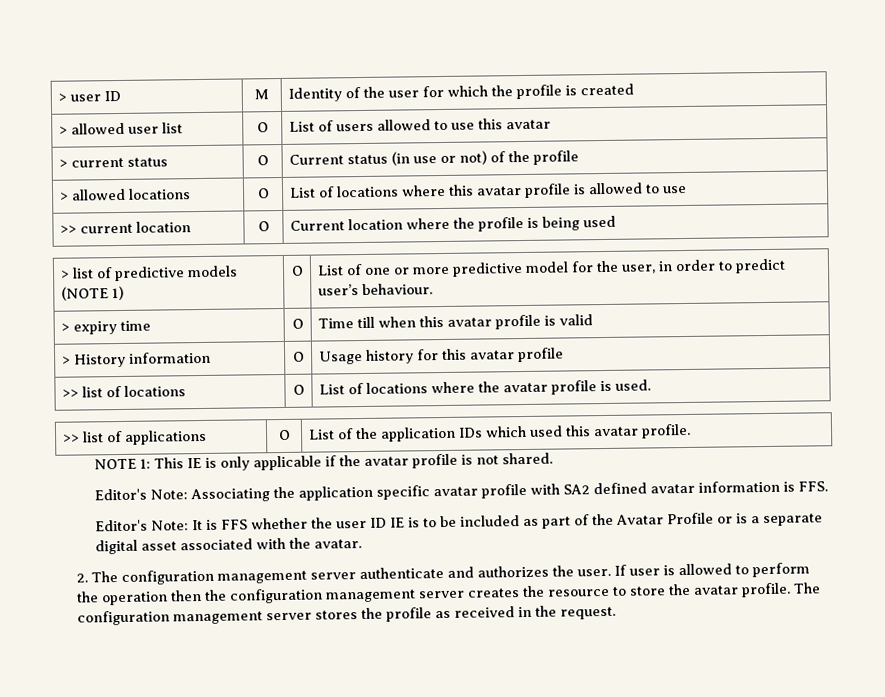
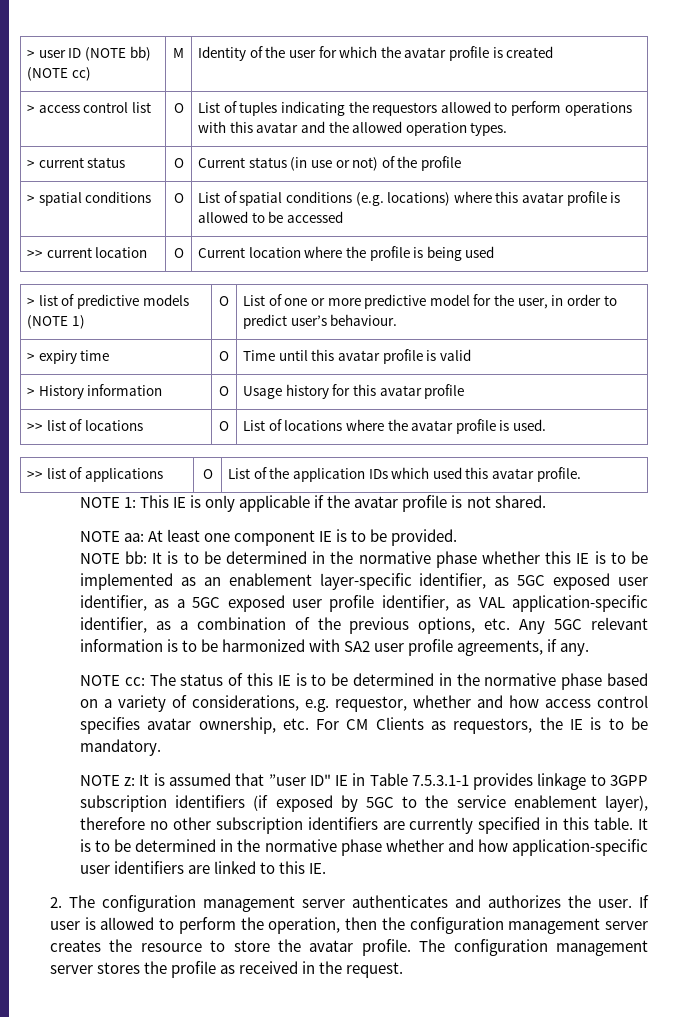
(121, 96) none -> [84,46,151,61] [26,67,91,81] (NOTE bb) (NOTE cc)
(513, 91) none -> [404,47,447,58] avatar
[70,122,159,135] allowed user -> [38,102,129,113] access control
[335,118,551,132] users allowed to use this avatar -> [239,101,632,116] [197,121,508,136] tuples indicating the requestors allowed to perform operations with this avatar and the allowed operation types.
[71,188,191,201] [257,188,270,199] [288,185,399,198] allowed locations | O | List of locations -> [38,191,152,206] [173,193,184,203] [197,191,451,206] spatial conditions | O | List of spatial conditions (e.g. locations)
[662,185,687,194] use -> [268,211,343,223] be accessed
[356,316,416,329] till when -> [278,350,308,361] until
[94,480,829,503] [95,512,824,532] [95,537,363,555] Editor's Note: Associating the application specific avatar profile with SA2 defined avatar information is FFS. // Editor's Note: It is FFS whether the user ID IE is to be included as part of the Avatar Profile or is a separate digital asset associated with the avatar. -> [79,529,458,546] [79,551,648,568] [79,573,649,590] [79,595,649,612] [79,617,649,634] [79,639,590,656] [79,673,648,690] [79,695,648,712] [79,717,649,734] [79,739,161,756] [79,773,649,790] [79,795,649,812] [79,817,649,834] [79,839,649,856] [79,861,327,874] NOTE aa: At least one component IE is to be provided. // NOTE bb: It is to be determined in the normative phase whether this IE is to be implemented as an enablement layer-specific identifier, as 5GC exposed user identifier, as a 5GC exposed user profile identifier, as VAL application-specific identifier, as a combination of the previous options, etc. Any 5GC relevant information is to be harmonized with SA2 user profile agreements, if any. // NOTE cc: The status of this IE is to be determined in the normative phase based on a variety of considerations, e.g. requestor, whether and how access control specifies avatar ownership, etc. For CM Clients as requestors, the IE is to be mandatory. // NOTE z: It is assumed that ”user ID" IE in Table 7.5.3.1-1 provides linkage to 3GPP subscription identifiers (if exposed by 5GC to the service enablement layer), therefore no other subscription identifiers are currently specified in this table. It is to be determined in the normative phase whether and how application-specific user identifiers are linked to this IE.
[358,567,444,580] authenticate -> [351,895,448,908] authenticates
[100,591,168,606] operation -> [268,917,341,934] operation,

